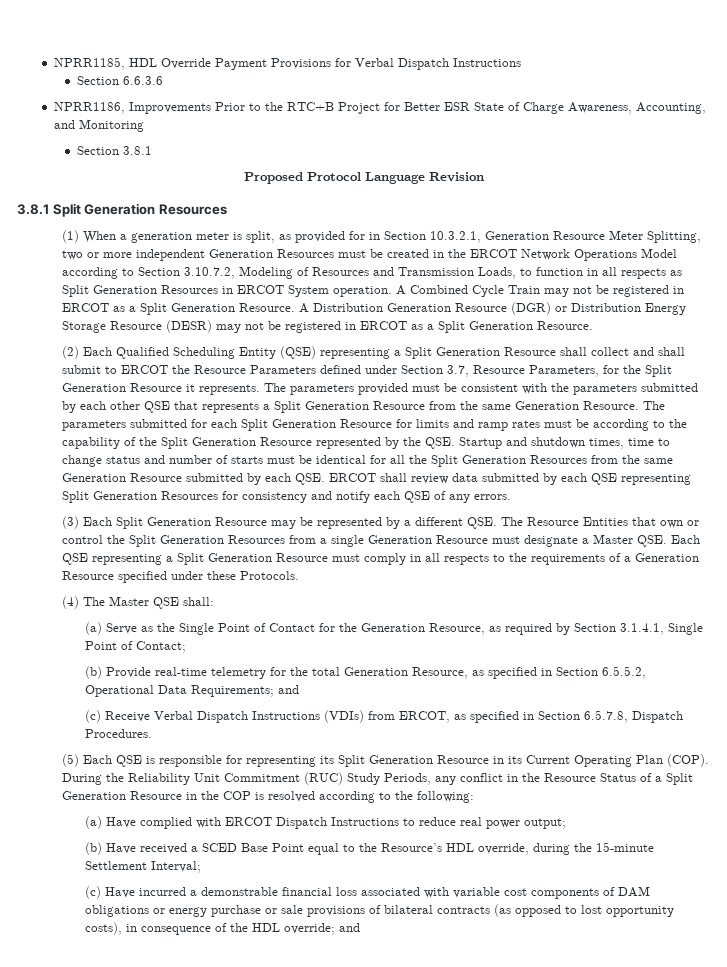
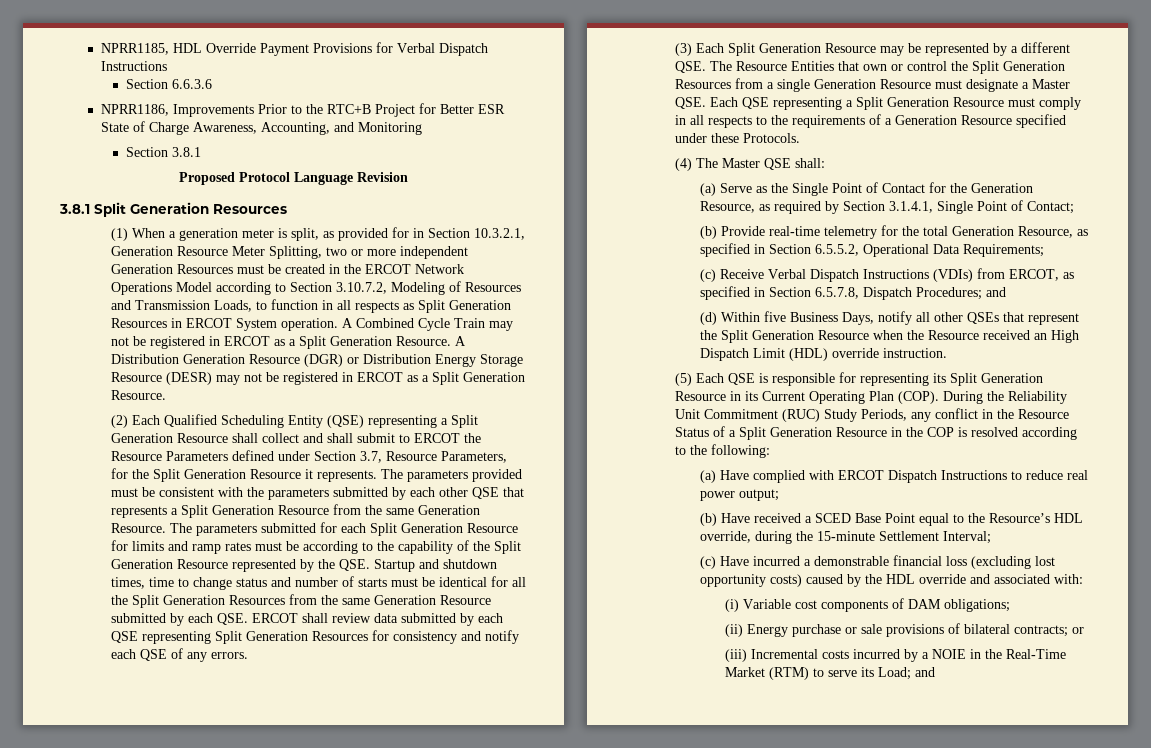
[278,685,300,694] and -> (1045, 250) none
[85,729,153,738] Procedures. -> [916,287,1007,300] [700,311,1080,325] [700,330,1080,343] [700,348,948,361] Procedures; and // (d) Within five Business Days, notify all other QSEs that represent the Split Generation Resource when the Resource received an High Dispatch Limit (HDL) override instruction.
[361,887,501,898] associated with variable -> [971,556,1056,569] [700,574,1084,587] [725,599,792,612] (excluding lost opportunity costs) caused by the HDL override and associated with: // (i) Variable
[85,905,208,917] obligations or energy -> [944,599,1011,612] [725,624,789,637] obligations; // (ii) Energy
[437,904,675,917] [85,922,336,935] contracts (as opposed to lost opportunity costs), in consequence of the HDL override; -> [1014,625,1085,637] [725,649,1067,662] [725,667,912,680] contracts; or // (iii) Incremental costs incurred by a NOIE in the Real-Time Market (RTM) to serve its Load;

